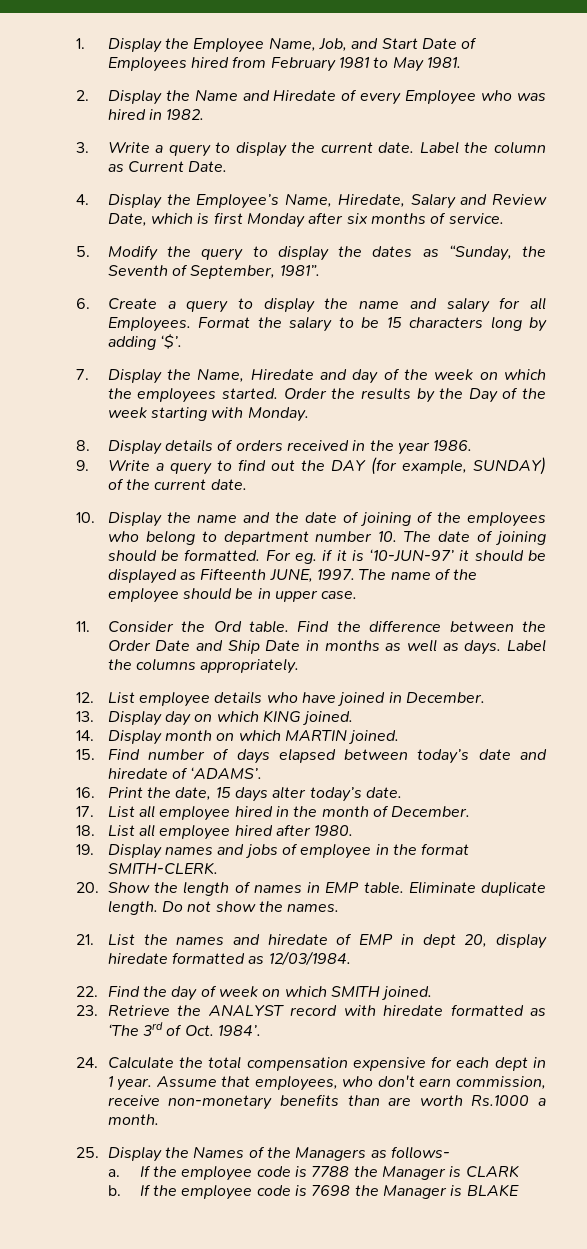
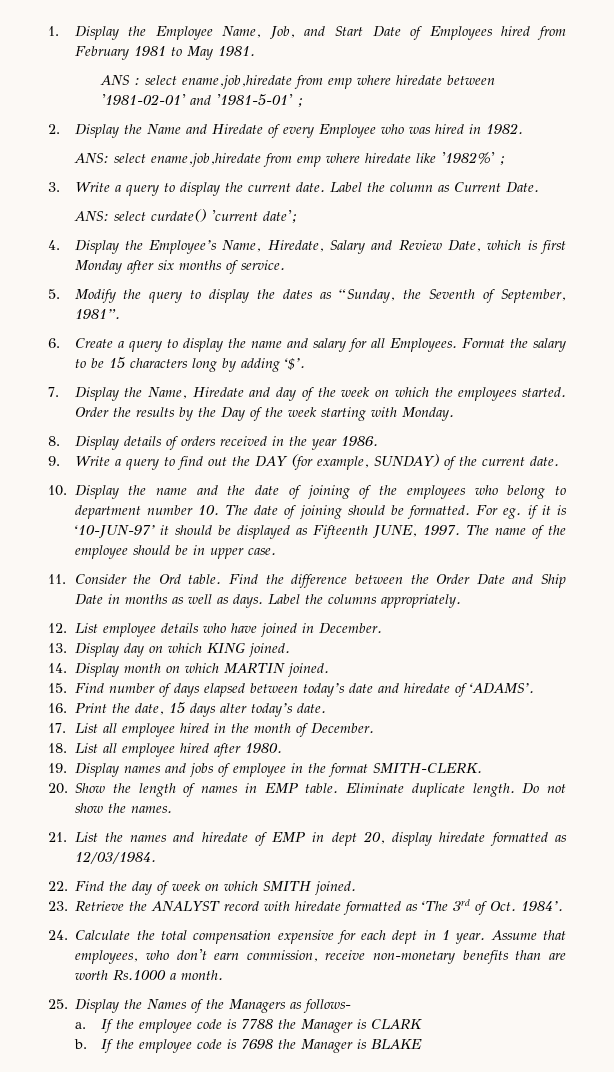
(462, 62) none -> [100,75,496,89] [101,94,305,107] // ANS : select ename,job,hiredate from emp where hiredate between '1981-02-01' and '1981-5-01' ;
(205, 114) none -> [73,152,506,167] // ANS: select ename,job,hiredate from emp where hiredate like '1982%' ;
(228, 166) none -> [73,209,298,223] // ANS: select curdate() 'current date';

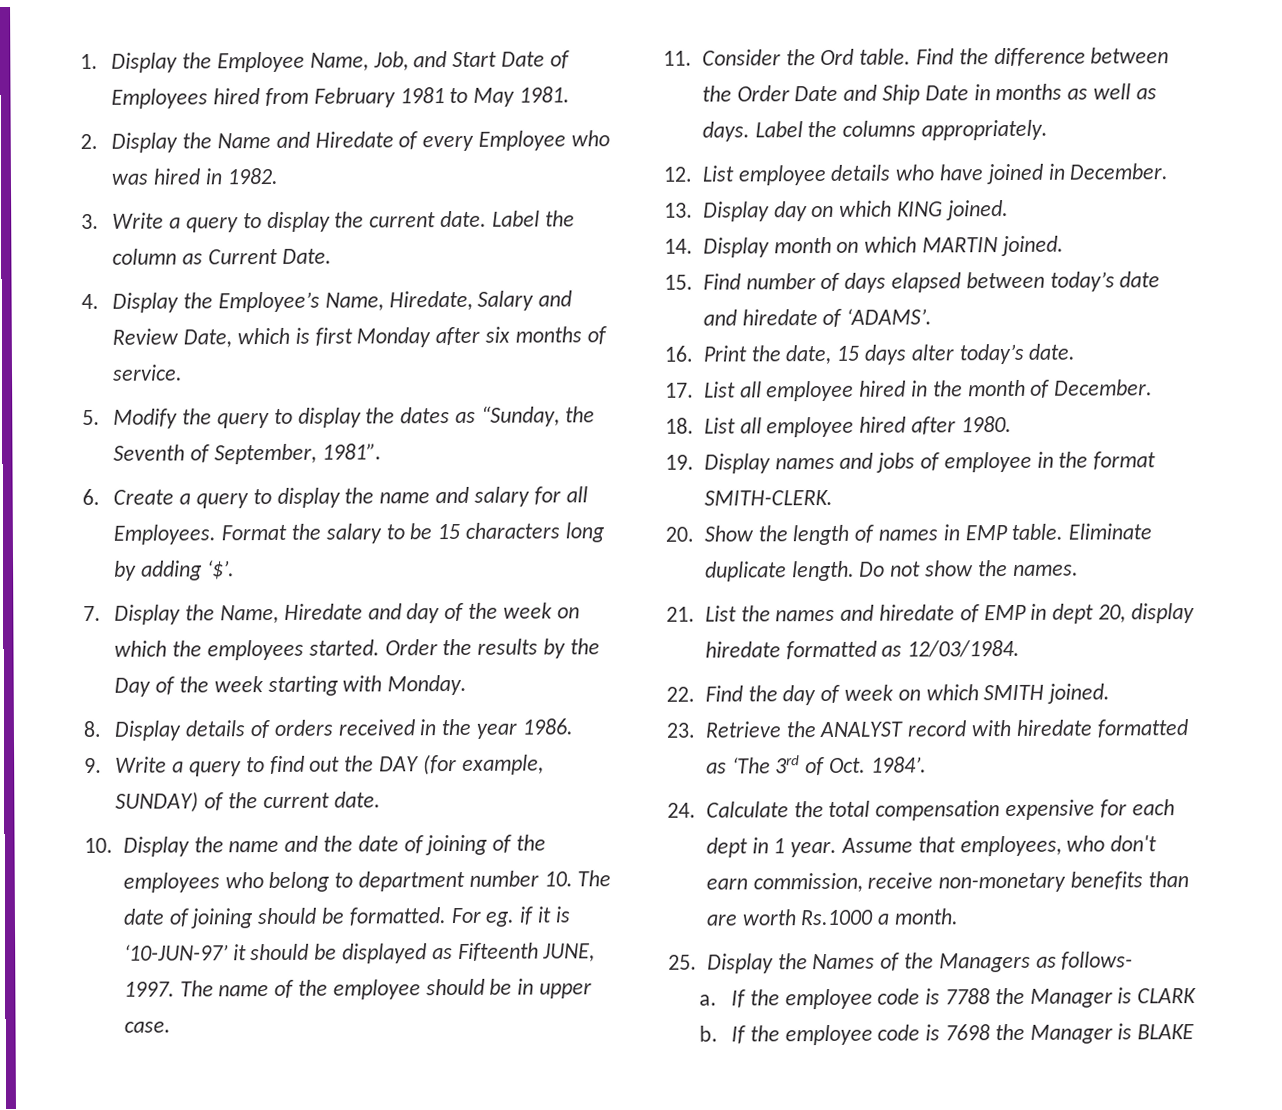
[100,75,496,89] [101,94,305,107] // ANS : select ename,job,hiredate from emp where hiredate between '1981-02-01' and '1981-5-01' ; -> (571, 94) none
[73,152,506,167] // ANS: select ename,job,hiredate from emp where hiredate like '1982%' ; -> (278, 176) none
[73,209,298,223] // ANS: select curdate() 'current date'; -> (332, 256) none

